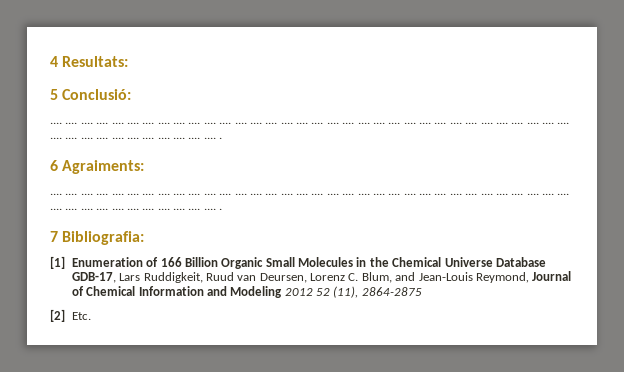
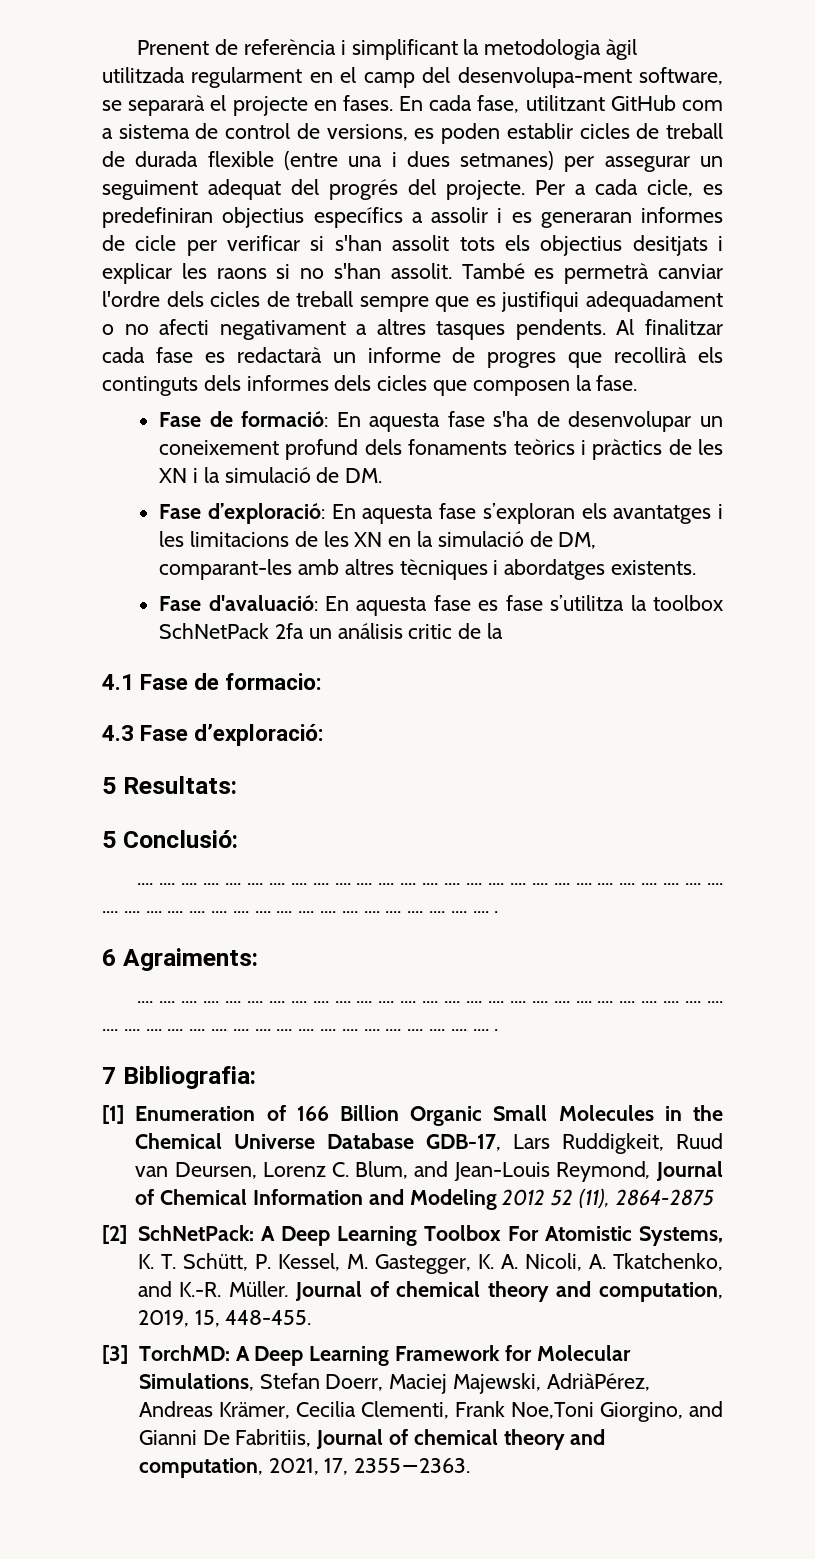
[50,56,58,67] 4 -> [137,39,637,60] [102,67,724,88] [102,95,723,116] [102,123,724,144] [102,151,723,172] [102,179,723,200] [102,207,723,228] [102,235,723,256] [102,263,723,284] [102,291,723,312] [102,319,723,340] [102,347,723,368] [102,375,638,396] [159,411,724,432] [159,439,723,460] [159,467,383,483] [159,503,723,524] [159,531,597,549] [159,559,696,580] [159,595,723,616] [159,623,503,639] [102,673,323,690] [102,724,325,746] [102,777,116,794] Prenent de referència i simplificant la metodologia àgil utilitzada regularment en el camp del desenvolupa-ment software, se separarà el projecte en fases. En cada fase, utilitzant GitHub com a sistema de control de versions, es poden establir cicles de treball de durada flexible (entre una i dues setmanes) per assegurar un seguiment adequat del progrés del projecte. Per a cada cicle, es predefiniran objectius específics a assolir i es generaran informes de cicle per verificar si s'han assolit tots els objectius desitjats i explicar les raons si no s'han assolit. També es permetrà canviar l'ordre dels cicles de treball sempre que es justifiqui adequadament o no afecti negativament a altres tasques pendents. Al finalitzar cada fase es redactarà un informe de progres que recollirà els continguts dels informes dels cicles que composen la fase. // Fase de formació: En aquesta fase s'ha de desenvolupar un coneixement profund dels fonaments teòrics i pràctics de les XN i la simulació de DM. // Fase d’exploració: En aquesta fase s’exploran els avantatges i les limitacions de les XN en la simulació de DM, comparant-les amb altres tècniques i abordatges existents. // Fase d'avaluació: En aquesta fase es fase s’utilitza la toolbox SchNetPack 2fa un análisis critic de la // 4.1 Fase de formacio: // 4.3 Fase d’exploració: // 5
[71,312,91,320] Etc. -> [137,1225,723,1246] [137,1253,723,1274] [137,1281,723,1302] [137,1310,312,1327] [102,1345,631,1366] [138,1373,650,1394] [138,1401,723,1422] [138,1429,606,1450] [138,1458,471,1478] SchNetPack: A Deep Learning Toolbox For Atomistic Systems, K. T. Schütt, P. Kessel, M. Gastegger, K. A. Nicoli, A. Tkatchenko, and K.-R. Müller. Journal of chemical theory and computation, 2019, 15, 448-455. // [3] TorchMD: A Deep Learning Framework for Molecular Simulations, Stefan Doerr, Maciej Majewski, AdriàPérez, Andreas Krämer, Cecilia Clementi, Frank Noe,Toni Giorgino, and Gianni De Fabritiis, Journal of chemical theory and computation, 2021, 17, 2355−2363.

